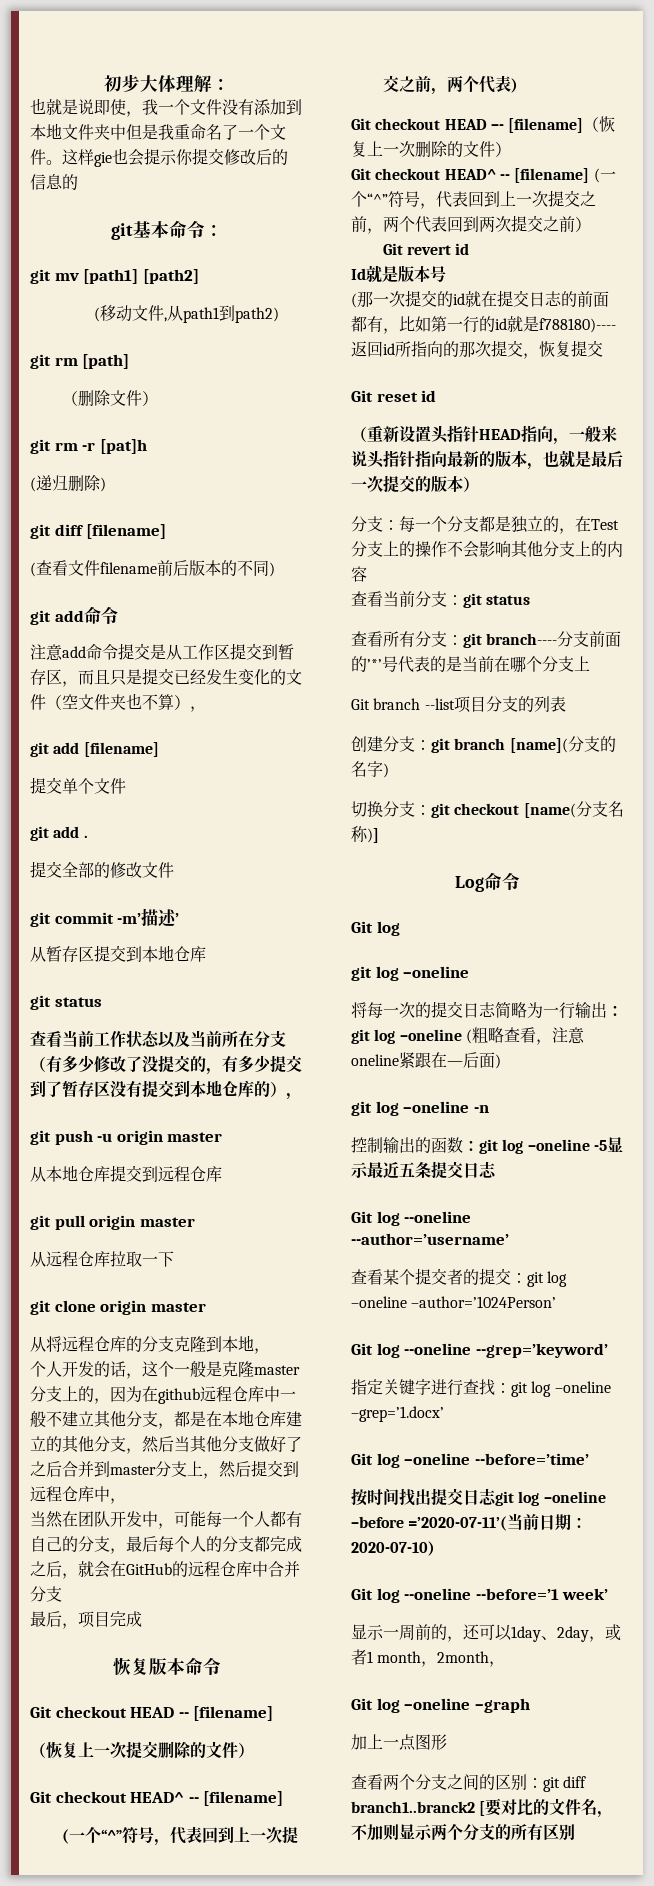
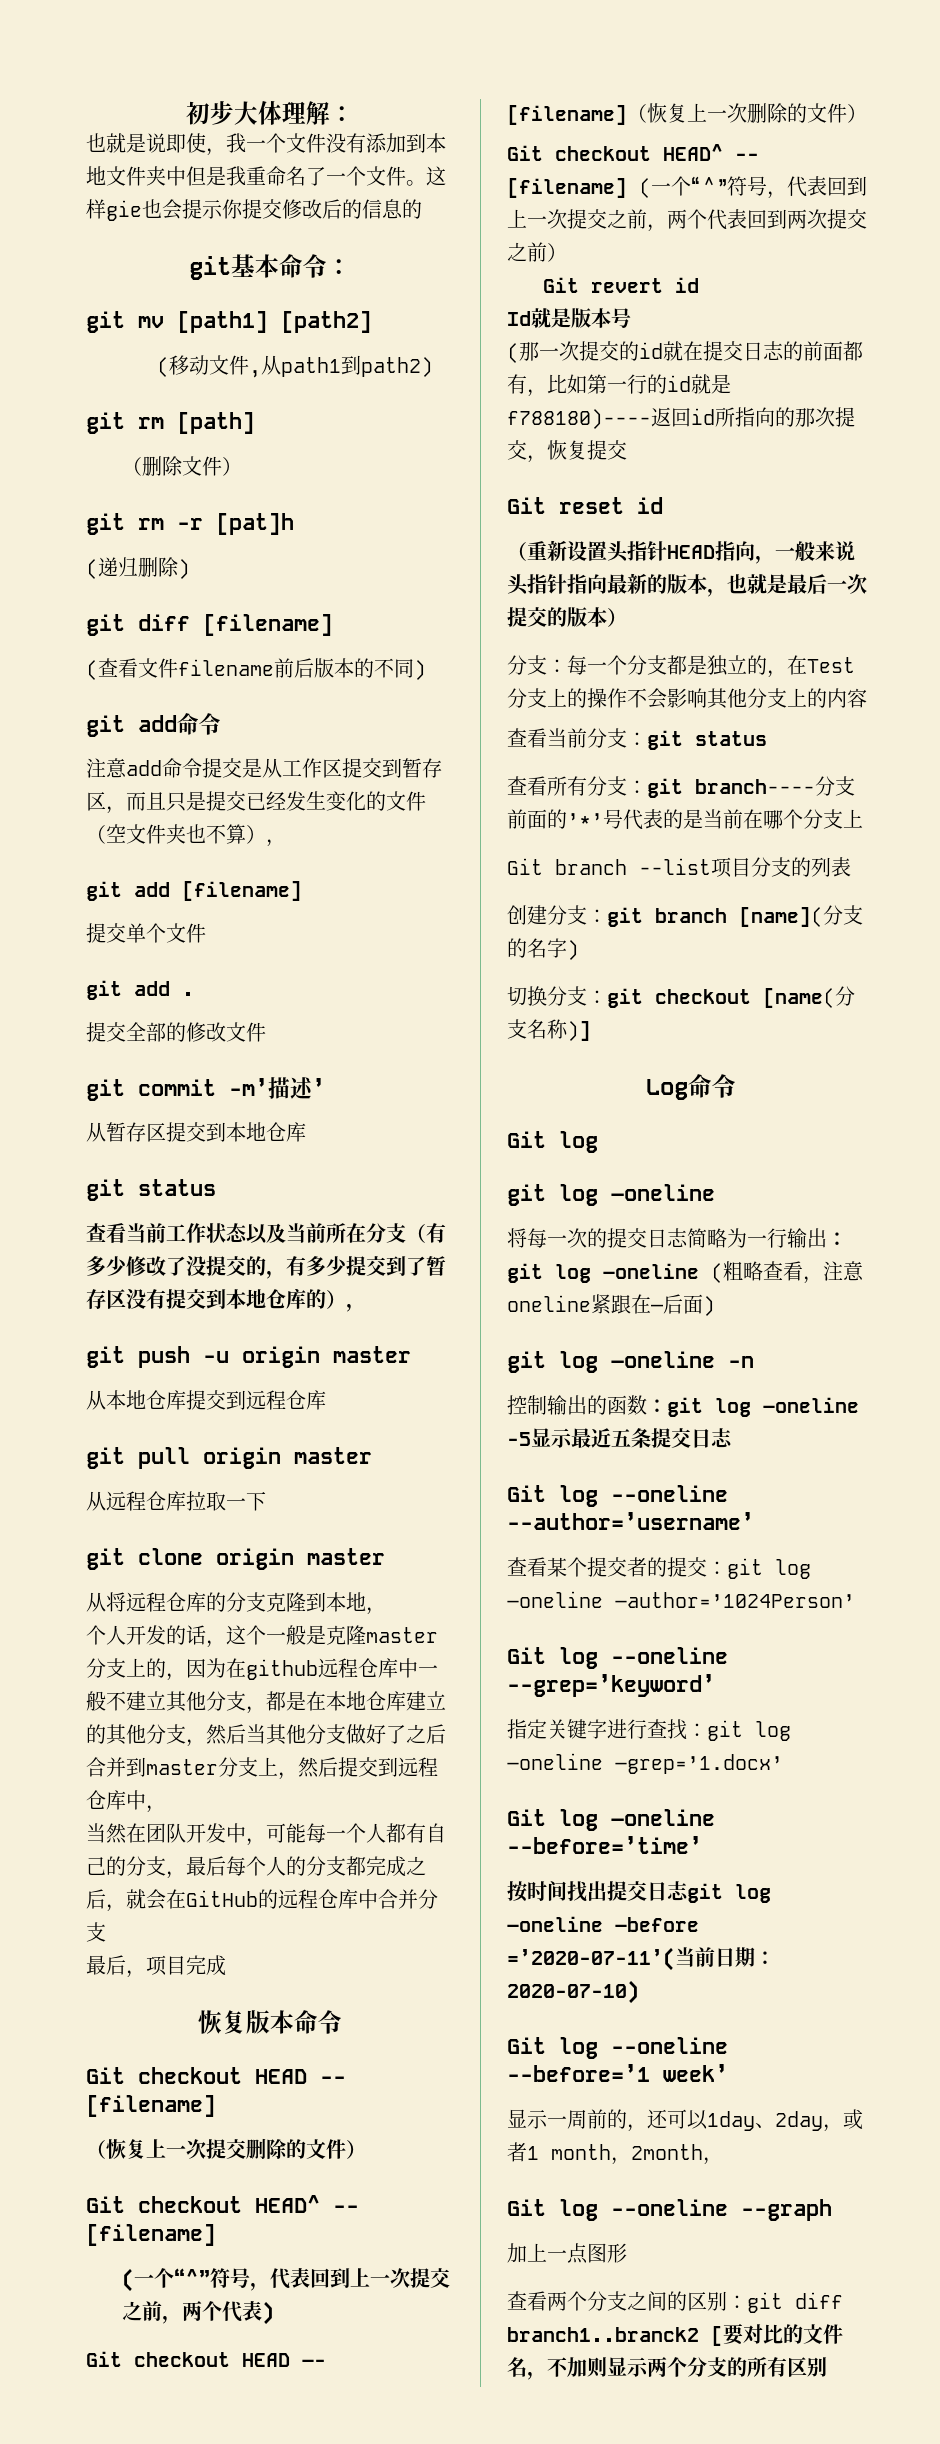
[404,1698,530,1713] –oneline –graph -> [611,2199,832,2221] --oneline --graph

